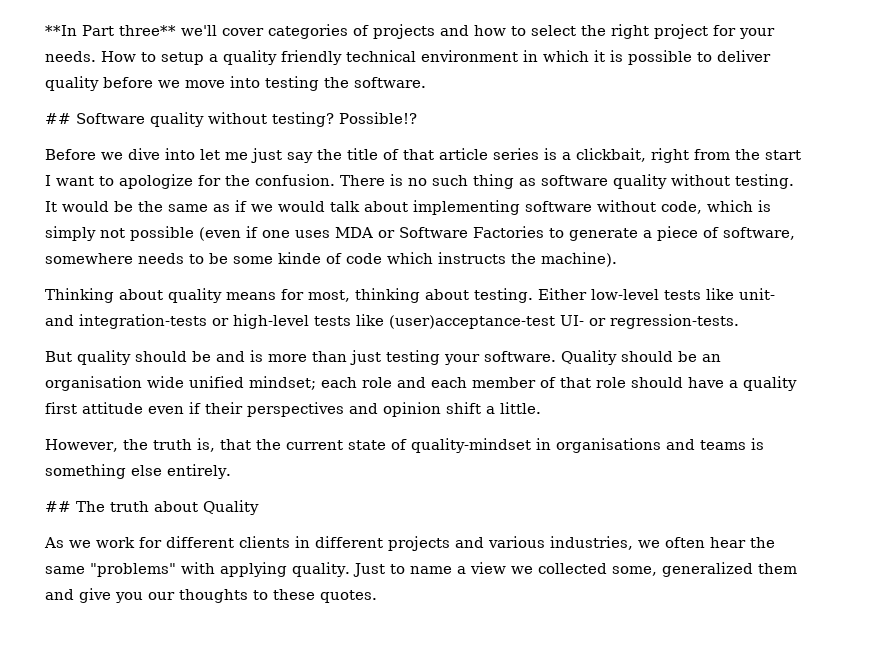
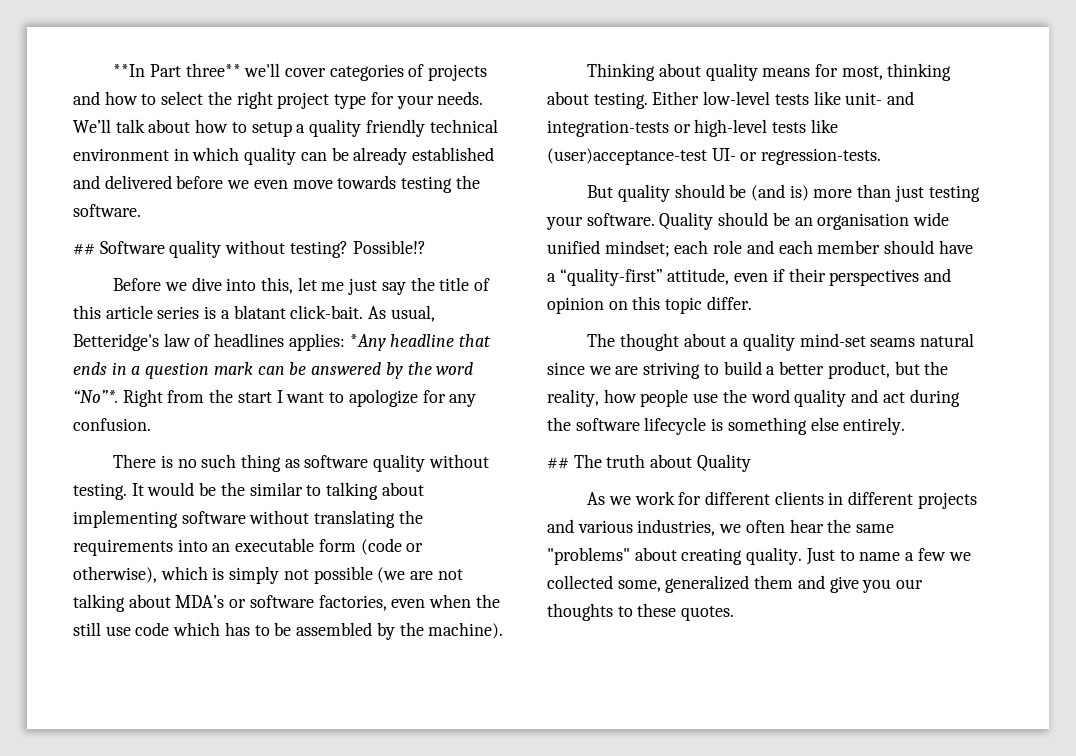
(708, 31) none -> [334,94,367,109] type
[101,51,136,62] How -> [73,119,229,133] We’ll talk about how
[594,50,771,65] [45,76,260,91] it is possible to deliver quality before we move into -> [244,147,495,165] [73,175,397,189] quality can be already established and delivered before we even move towards
(195, 154) none -> [261,277,294,294] this,
[403,149,434,160] that -> [73,305,101,319] this
[576,148,689,163] clickbait, right -> [233,305,435,322] [73,333,492,351] [73,362,474,379] [73,389,163,407] blatant click-bait. As usual, Betteridge's law of headlines applies: *Any headline that ends in a question mark can be answered by the word “No”*. Right
[225,175,250,186] the -> [449,394,477,407] any
(335, 180) none -> (151, 424) //
[168,200,702,215] same as if we would talk about implementing software without code, -> [249,482,424,500] [73,510,423,528] [73,538,424,556] [73,566,157,583] similar to talking about implementing software without translating the requirements into an executable form (code or otherwise),
[199,226,795,241] [45,252,506,264] (even if one uses MDA or Software Factories to generate a piece of software, somewhere needs to be some kinde of code which instructs -> [377,567,463,583] [73,594,500,612] [73,622,395,640] (we are not talking about MDA’s or software factories, even when the still use code which has to be assembled by
[216,350,263,362] and is -> [751,184,809,201] (and is)
[540,376,797,391] [45,402,143,414] of that role should have a quality first attitude -> [884,240,973,254] [547,268,730,286] should have a “quality-first” attitude,
[446,402,541,414] [45,438,746,453] shift a little. // However, the truth is, that the current state of quality-mindset in organisations and teams -> [608,296,752,314] [587,333,975,351] [547,361,949,379] [547,389,960,407] [547,417,707,435] on this topic differ. // The thought about a quality mind-set seams natural since we are striving to build a better product, but the reality, how people use the word quality and act during the software lifecycle
[181,562,287,577] with applying -> [634,547,743,565] about creating
[469,562,506,574] view -> [917,548,946,561] few

